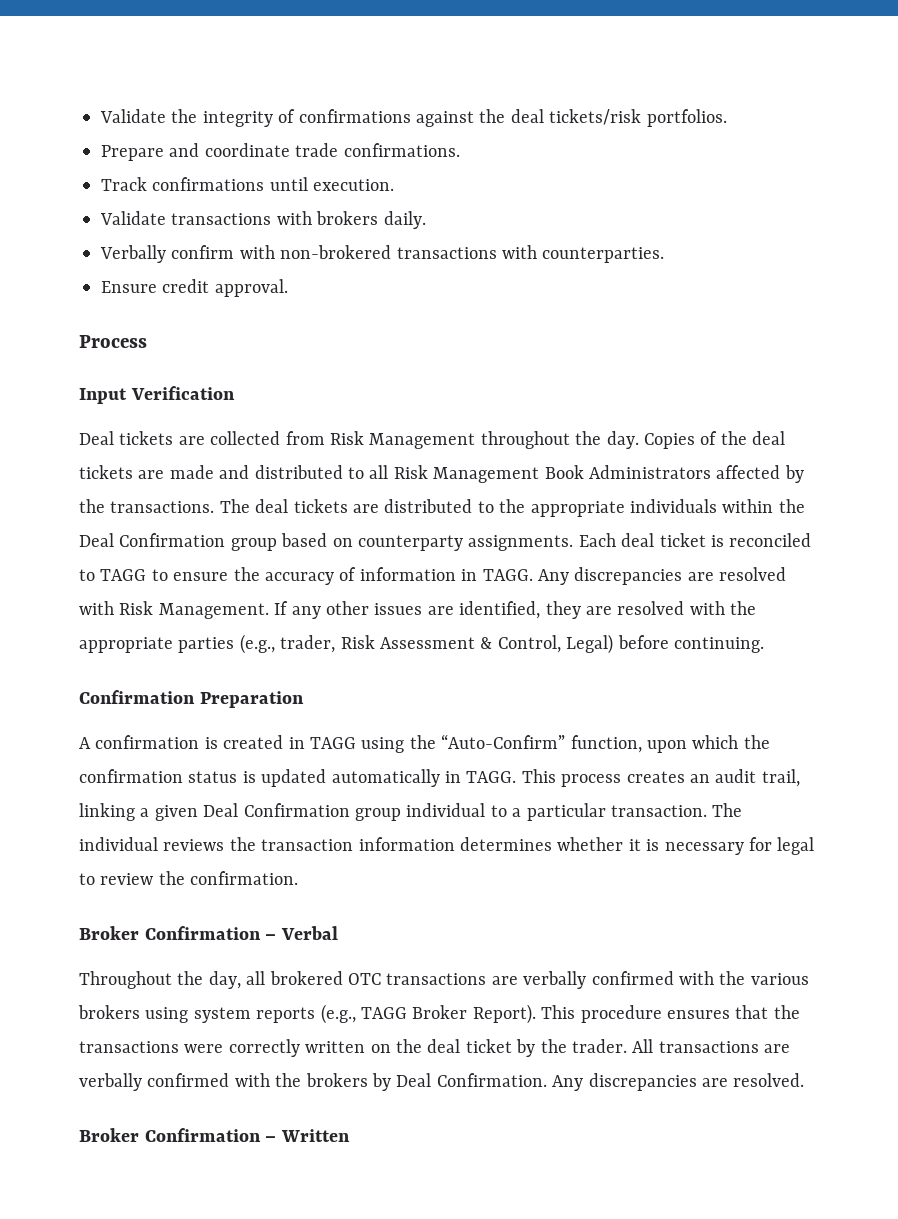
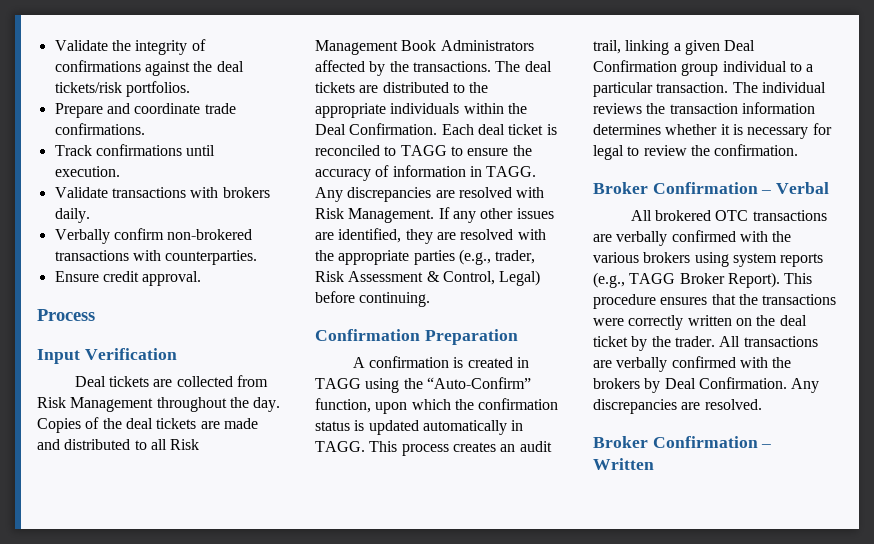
[239,245,275,259] with -> (164, 234) none
[119,533,574,551] Confirmation group based on counterparty assignments. -> [349,123,438,135] Confirmation.
[79,971,266,989] Throughout the day, all -> [630,210,652,221] All

